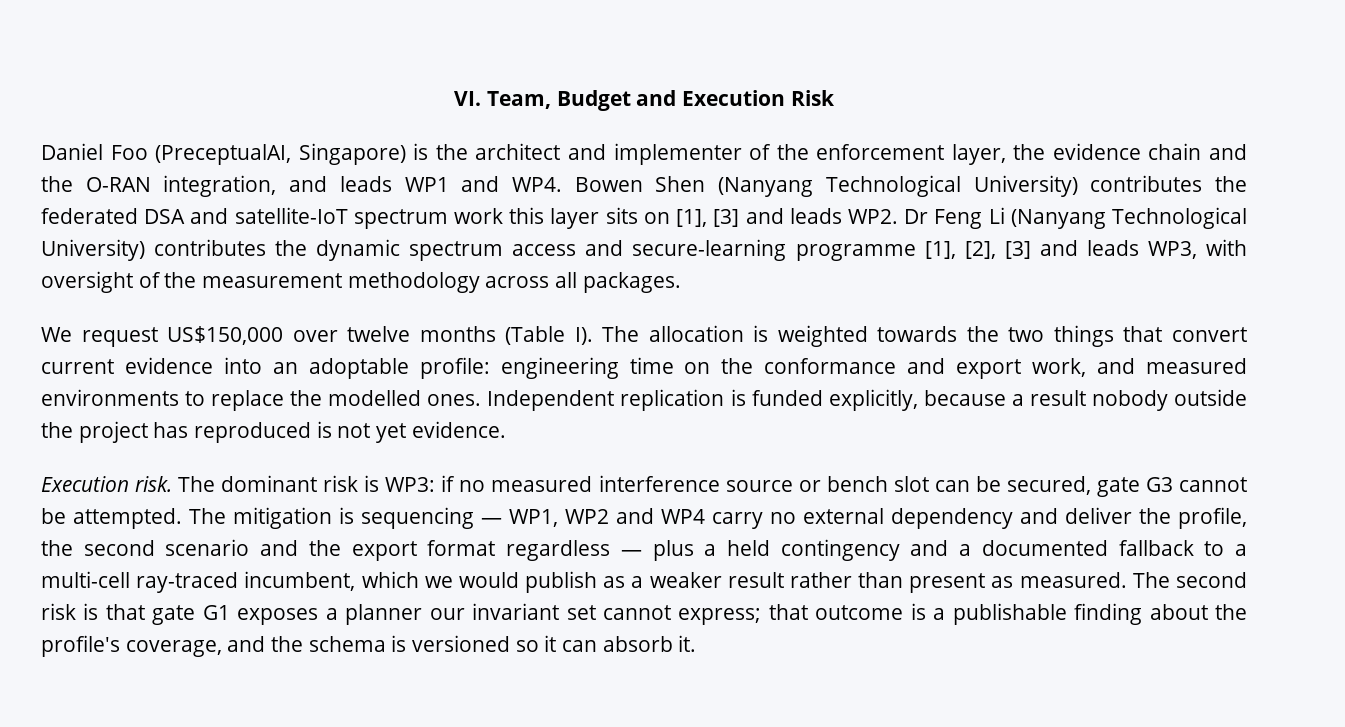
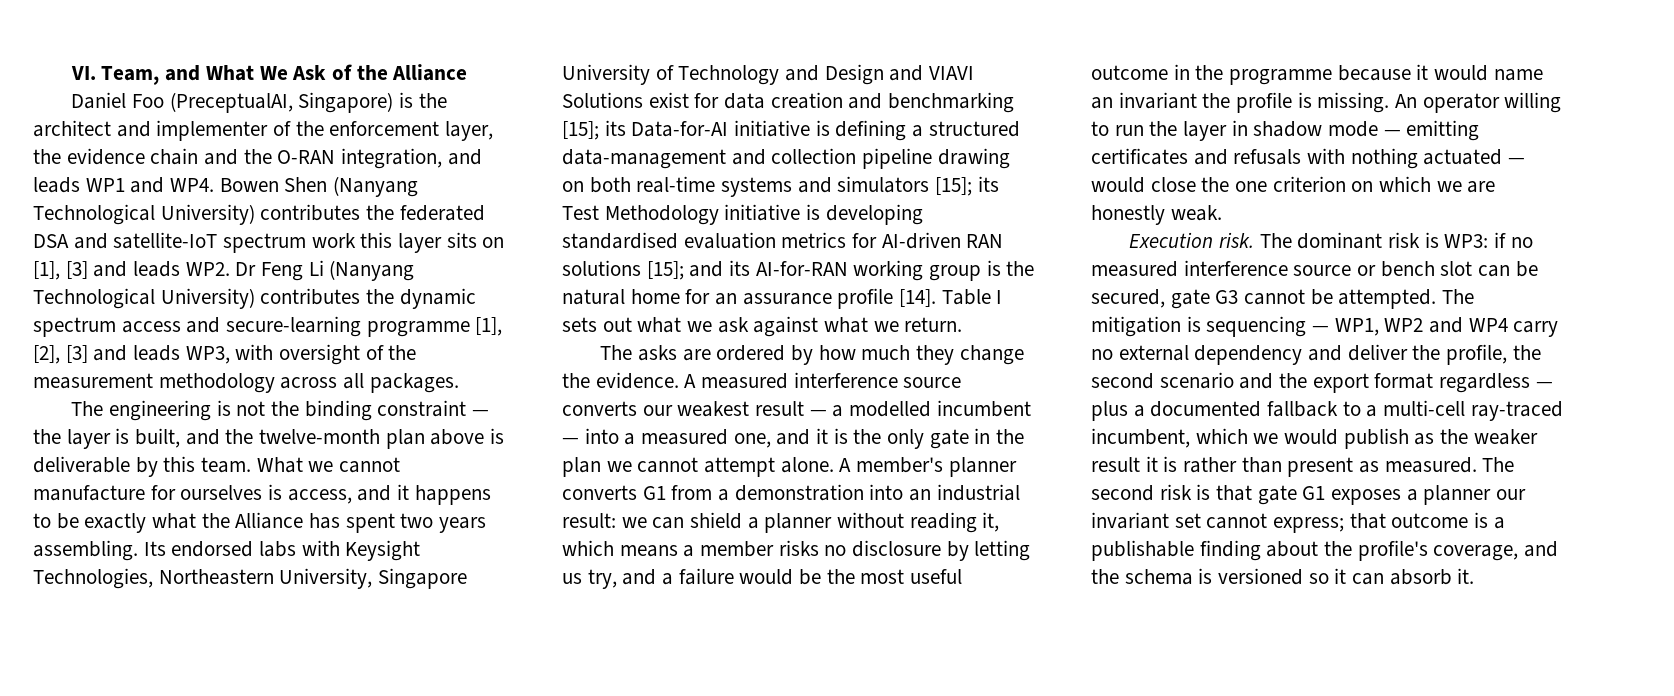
[556,90,835,111] Budget and Execution Risk -> [165,64,468,81] and What We Ask of the Alliance
[41,325,1247,347] [41,357,1248,379] [41,389,1247,411] [41,421,506,443] We request US$150,000 over twelve months (Table I). The allocation is weighted towards the two things that convert current evidence into an adoptable profile: engineering time on the conformance and export work, and measured environments to replace the modelled ones. Independent replication is funded explicitly, because a result nobody outside the project has reproduced is not yet evidence. -> [71,400,489,421] [33,428,505,449] [33,456,401,477] [33,484,491,505] [33,512,487,533] [33,540,421,561] [33,568,468,589] [562,64,975,85] [562,92,1015,113] [562,120,1020,141] [562,148,1010,169] [562,176,999,197] [562,204,923,225] [562,232,1004,249] [562,260,1035,281] [562,288,1003,309] [562,316,963,337] [600,345,1024,365] [562,372,962,389] [562,400,1031,417] [562,428,1025,449] [562,457,1017,477] [562,484,1020,501] [562,512,1000,533] [562,540,1031,561] [562,568,963,589] [1091,64,1543,85] [1091,92,1562,113] [1091,120,1480,141] [1091,148,1526,169] [1091,176,1496,193] [1091,205,1222,225] The engineering is not the binding constraint — the layer is built, and the twelve-month plan above is deliverable by this team. What we cannot manufacture for ourselves is access, and it happens to be exactly what the Alliance has spent two years assembling. Its endorsed labs with Keysight Technologies, Northeastern University, Singapore University of Technology and Design and VIAVI Solutions exist for data creation and benchmarking [15]; its Data-for-AI initiative is defining a structured data-management and collection pipeline drawing on both real-time systems and simulators [15]; its Test Methodology initiative is developing standardised evaluation metrics for AI-driven RAN solutions [15]; and its AI-for-RAN working group is the natural home for an assurance profile [14]. Table I sets out what we ask against what we return. // The asks are ordered by how much they change the evidence. A measured interference source converts our weakest result — a modelled incumbent — into a measured one, and it is the only gate in the plan we cannot attempt alone. A member's planner converts G1 from a demonstration into an industrial result: we can shield a planner without reading it, which means a member risks no disclosure by letting us try, and a failure would be the most useful outcome in the programme because it would name an invariant the profile is missing. An operator willing to run the layer in shadow mode — emitting certificates and refusals with nothing actuated — would close the one criterion on which we are honestly weak.
[726,539,972,561] held contingency and a -> (1145, 411) none
[631,576,644,588] a -> [1440,429,1469,444] the
(784, 580) none -> [1145,456,1178,472] it is

